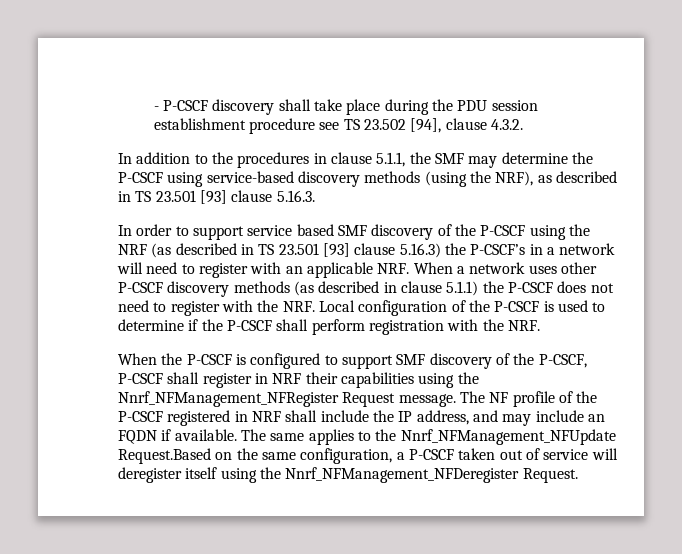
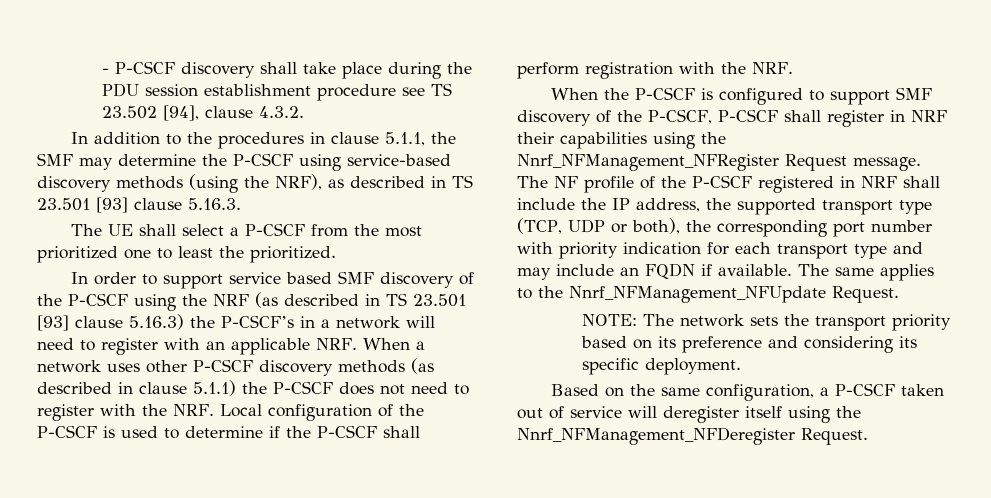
(315, 196) none -> [70,223,422,237] [37,246,336,263] // The UE shall select a P-CSCF from the most prioritized one to least the prioritized.
(469, 417) none -> [706,198,932,215] [517,218,932,237] [517,242,887,259] the supported transport type (TCP, UDP or both), the corresponding port number with priority indication for each transport type
[118,448,211,464] Request.Based -> [832,286,899,303] [582,314,952,331] [581,336,918,353] [582,358,742,375] [550,384,599,396] Request. // NOTE: The network sets the transport priority based on its preference and considering its specific deployment. // Based

